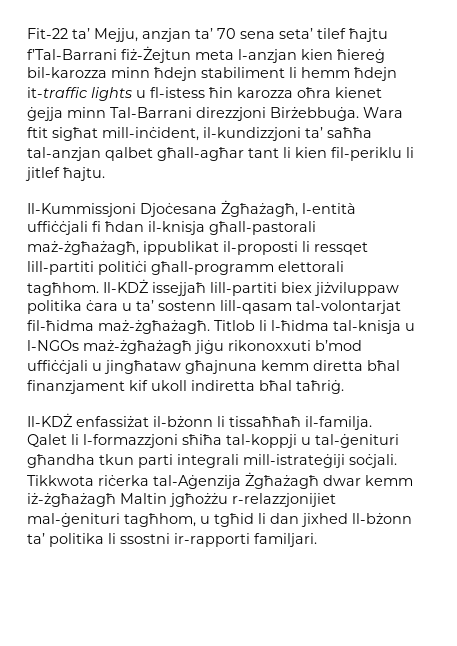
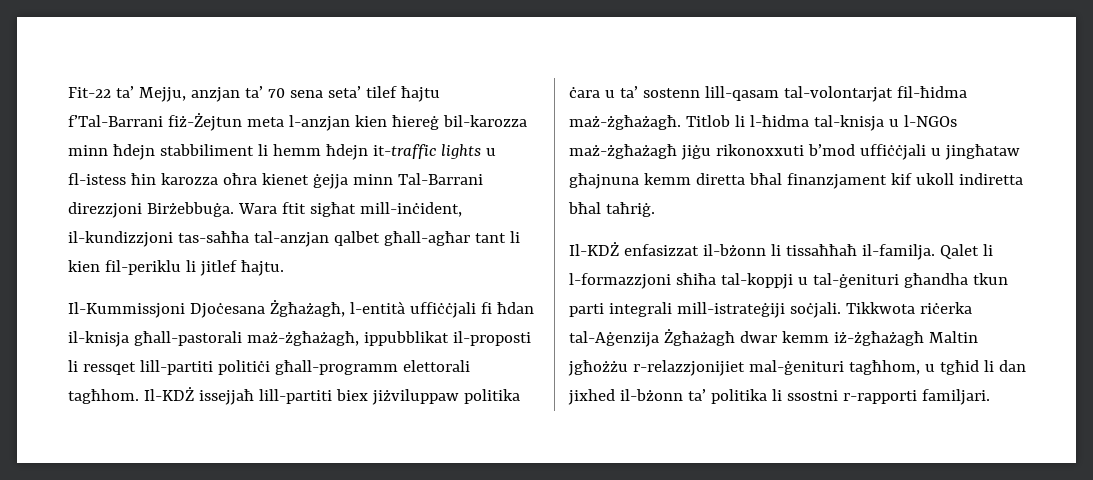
[201,67,285,78] stabiliment -> [159,144,254,156] stabbiliment
[305,127,372,138] ta’ saħħa -> [177,231,249,243] tas-saħħa
[143,241,219,255] ippublikat -> [363,331,449,346] ippubblikat
[76,416,149,427] enfassiżat -> [623,244,699,256] enfasizzat
[352,513,412,524] ll-bżonn -> [619,389,683,401] il-bżonn
[174,533,250,547] ir-rapporti -> [842,390,917,404] r-rapporti

